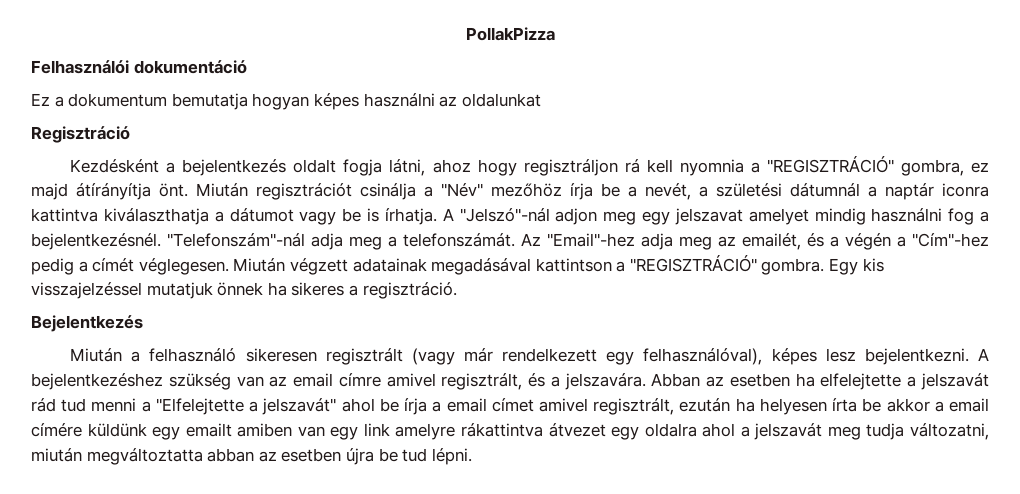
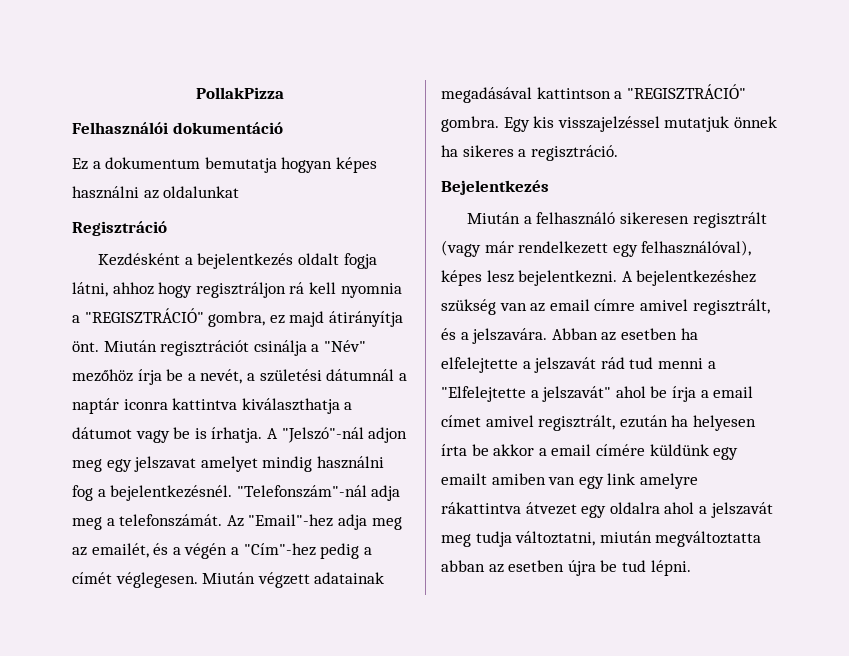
[432,159,471,173] ahoz -> [112,282,154,295] ahhoz
[76,183,151,200] átírányítja -> [328,311,403,327] átirányítja
[909,423,989,440] változatni, -> [515,531,596,546] változtatni,

